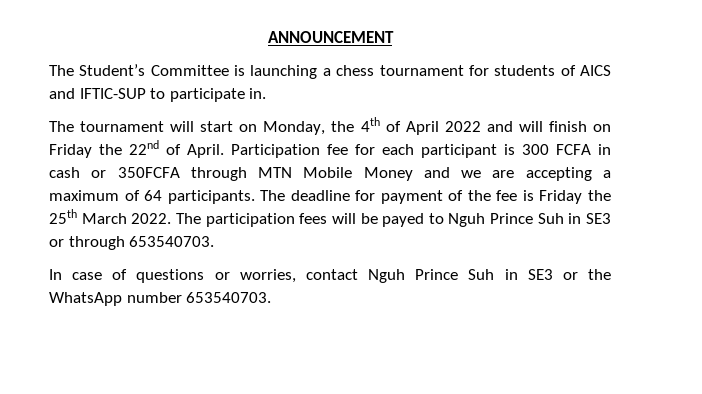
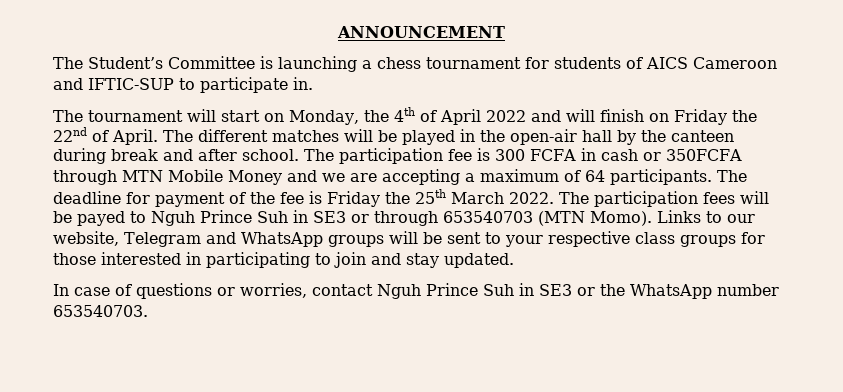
(612, 70) none -> [693,57,777,69] Cameroon
[231,144,497,158] Participation fee for each participant -> [163,129,734,145] [53,148,472,164] The different matches will be played in the open-air hall by the canteen during break and after school. The participation fee
[129,236,215,247] 653540703. -> [443,210,755,226] [53,231,765,247] [53,252,514,268] 653540703 (MTN Momo). Links to our website, Telegram and WhatsApp groups will be sent to your respective class groups for those interested in participating to join and stay updated.

